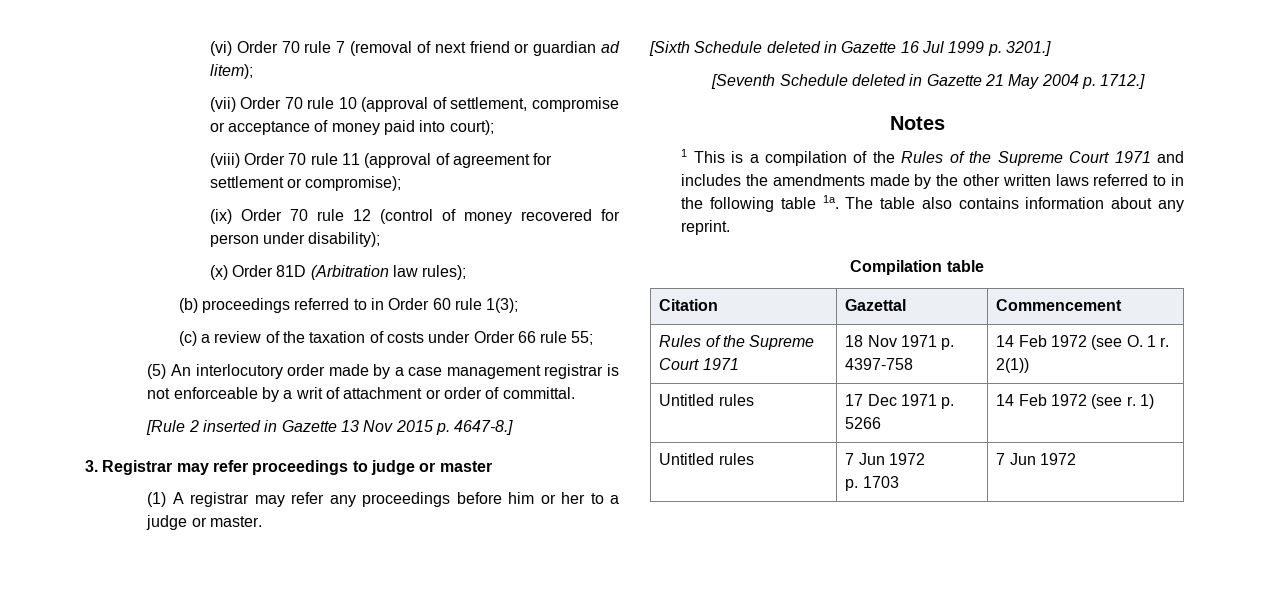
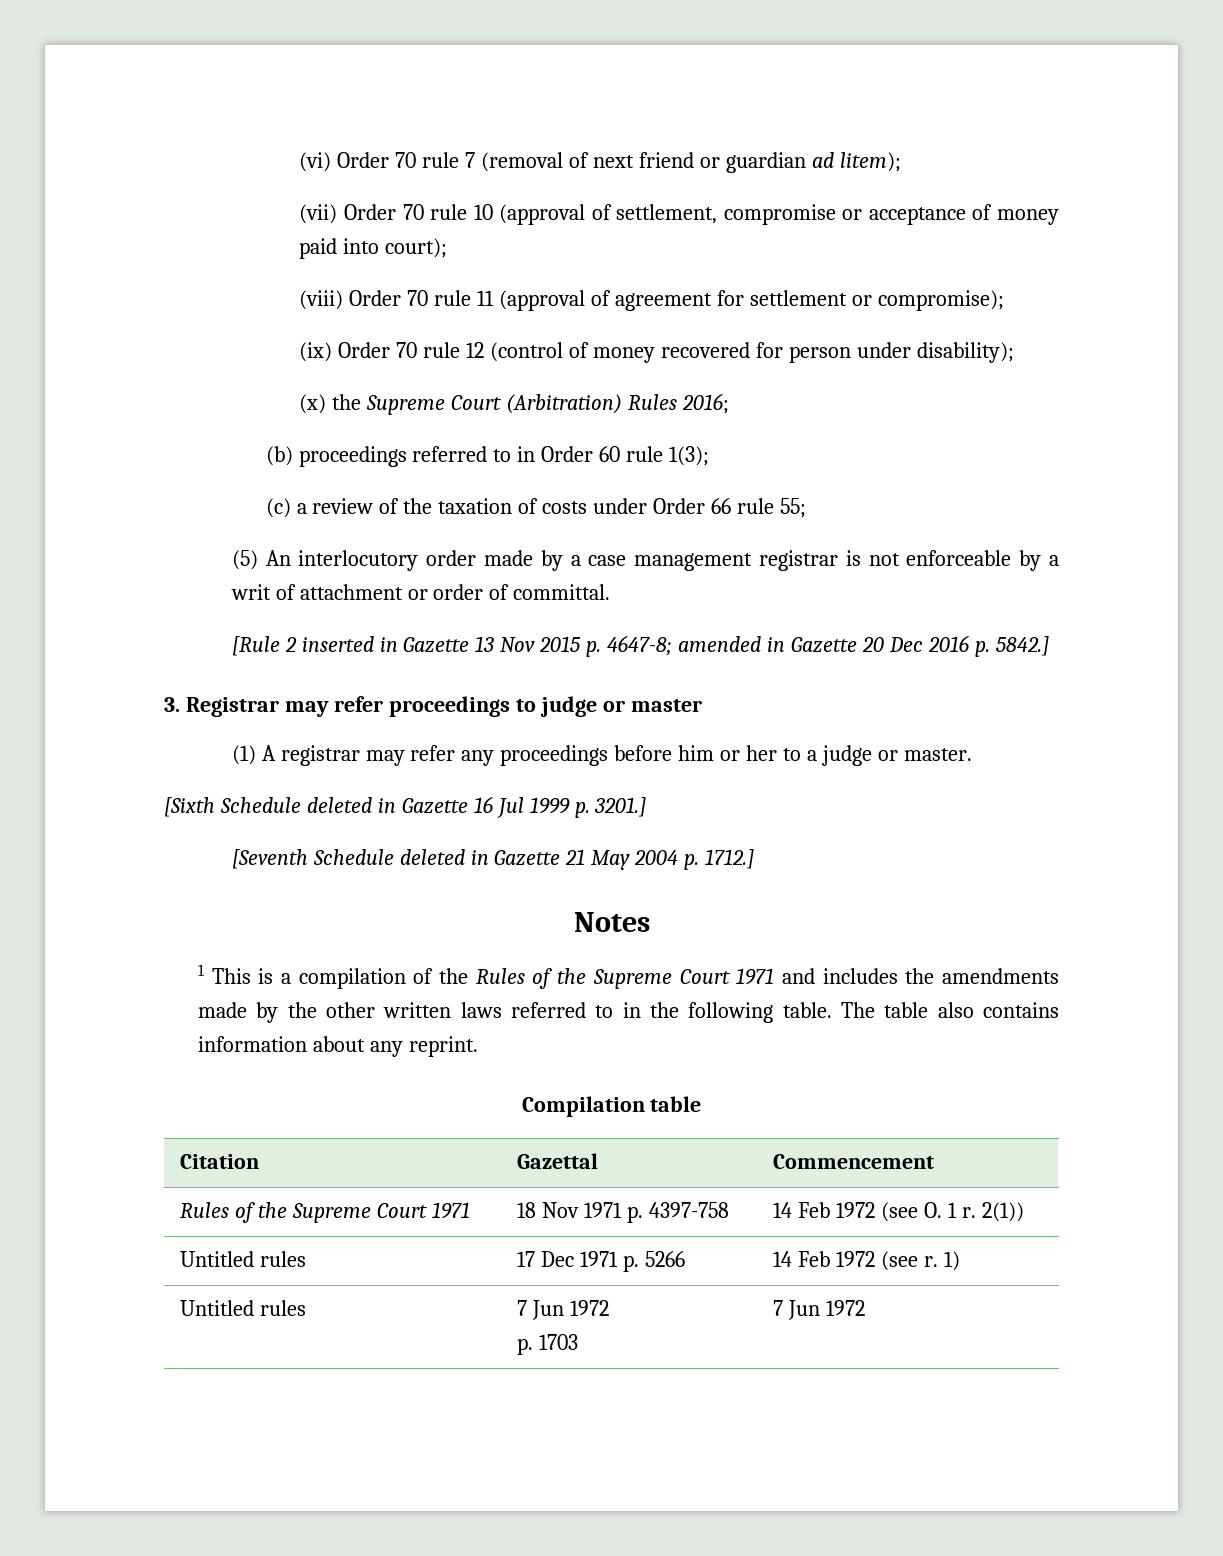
[232,265,467,280] Order 81D (Arbitration law rules); -> [332,393,730,415] the Supreme Court (Arbitration) Rules 2016;
[454,420,514,435] 4647-8.] -> [607,635,1049,657] 4647-8; amended in Gazette 20 Dec 2016 p. 5842.]
[780,195,839,209] table 1a. -> [782,1002,832,1018] table.

